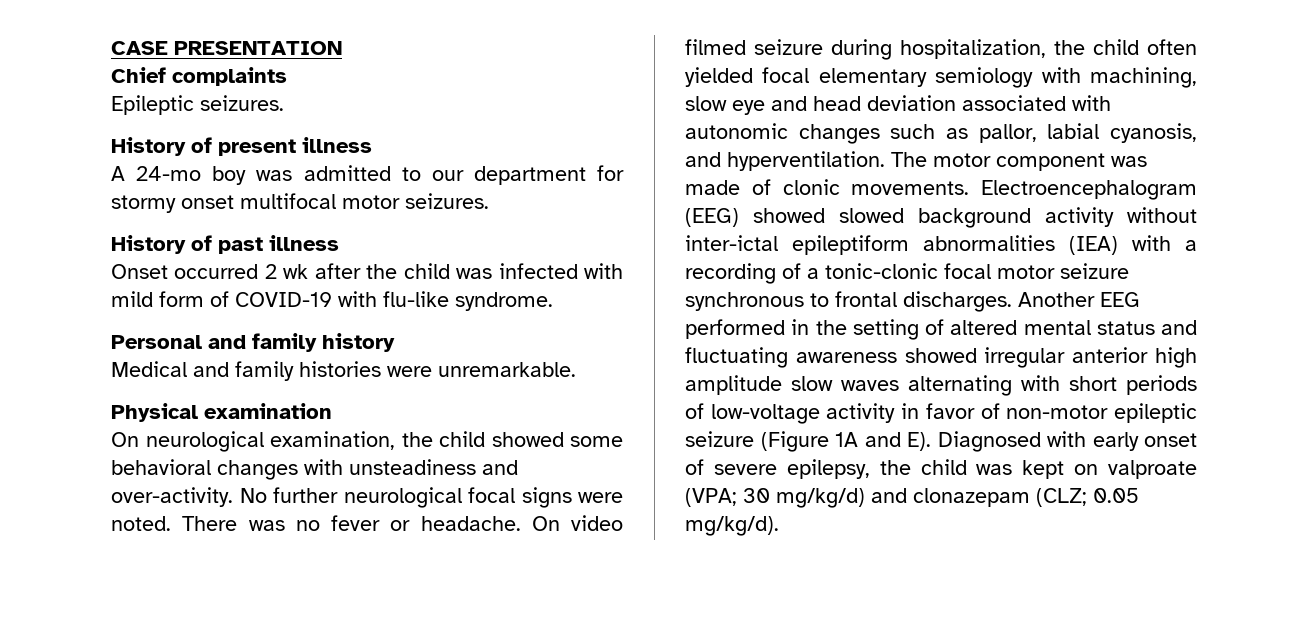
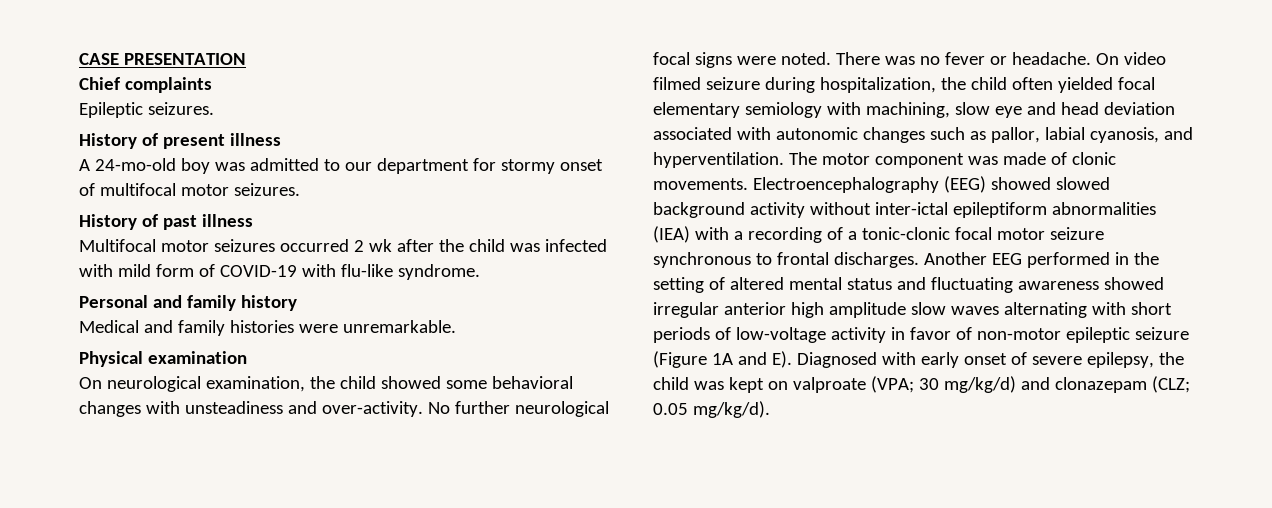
[136,166,202,181] 24-mo -> [94,158,176,171] 24-mo-old
(234, 202) none -> [79,183,95,196] of
[111,264,168,279] Onset -> [79,239,275,252] Multifocal motor seizures
[981,180,1197,200] Electroencephalogram -> [752,177,939,193] Electroencephalography

